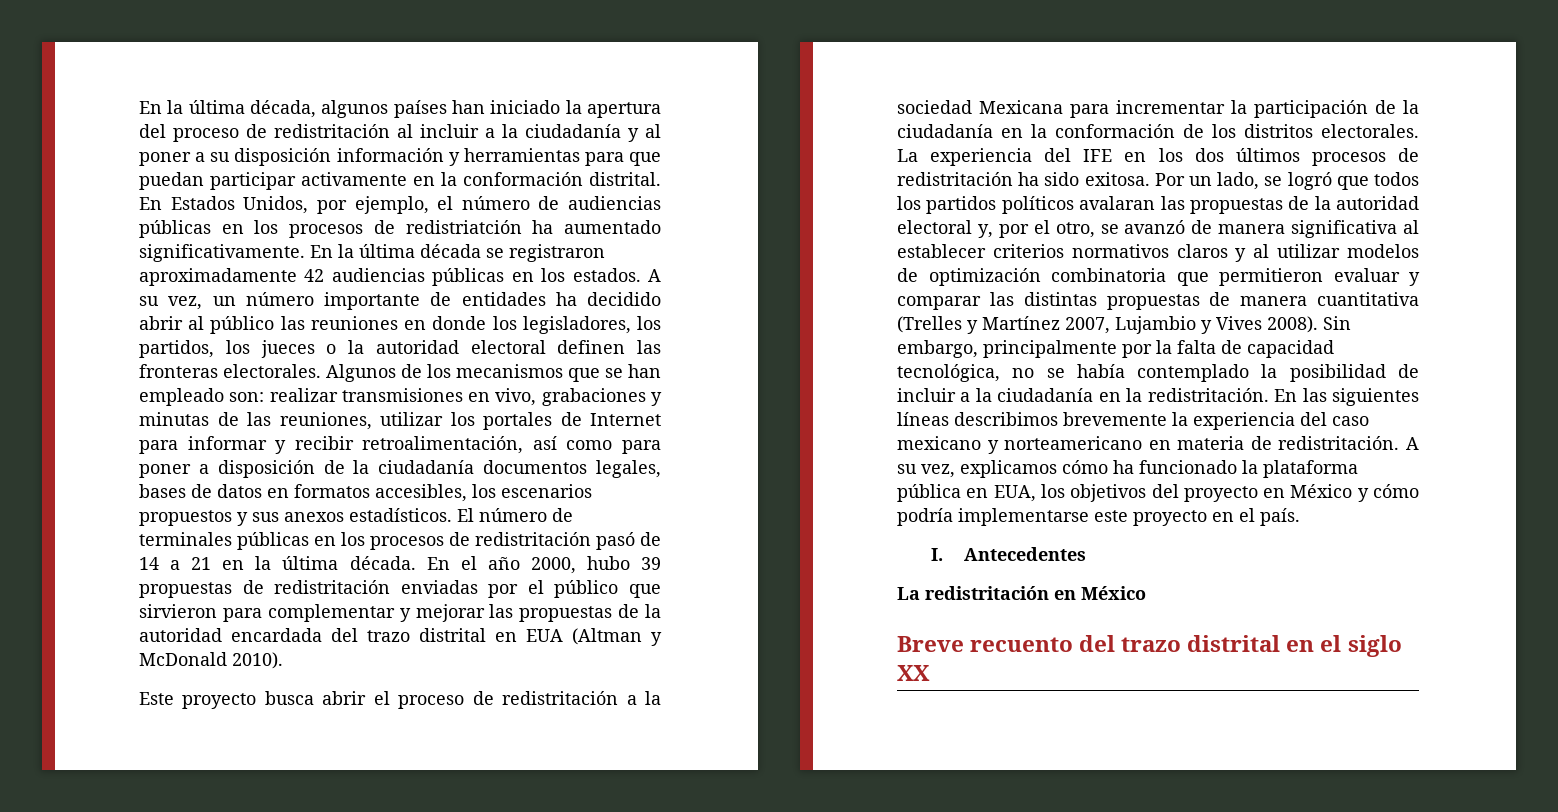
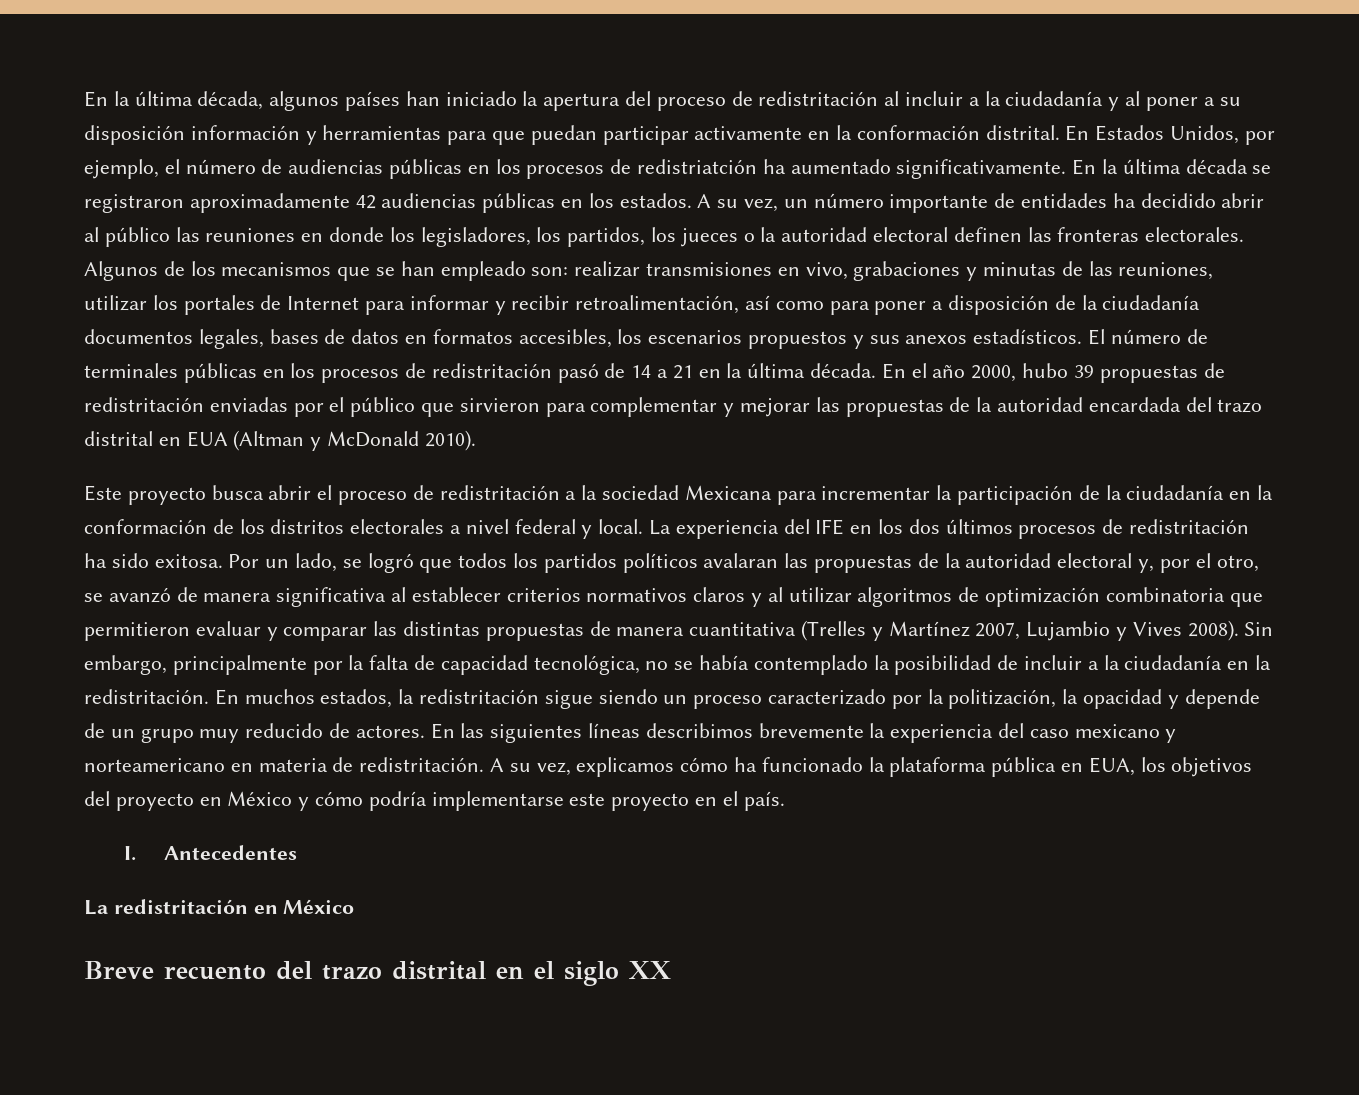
[1321,124,1419,138] electorales. -> [350,519,644,539] electorales a nivel federal y local.
[1347,244,1419,258] modelos -> [857,587,953,607] algoritmos
(1298, 395) none -> [244,689,1260,709] [84,723,455,743] muchos estados, la redistritación sigue siendo un proceso caracterizado por la politización, la opacidad y depende de un grupo muy reducido de actores. En

